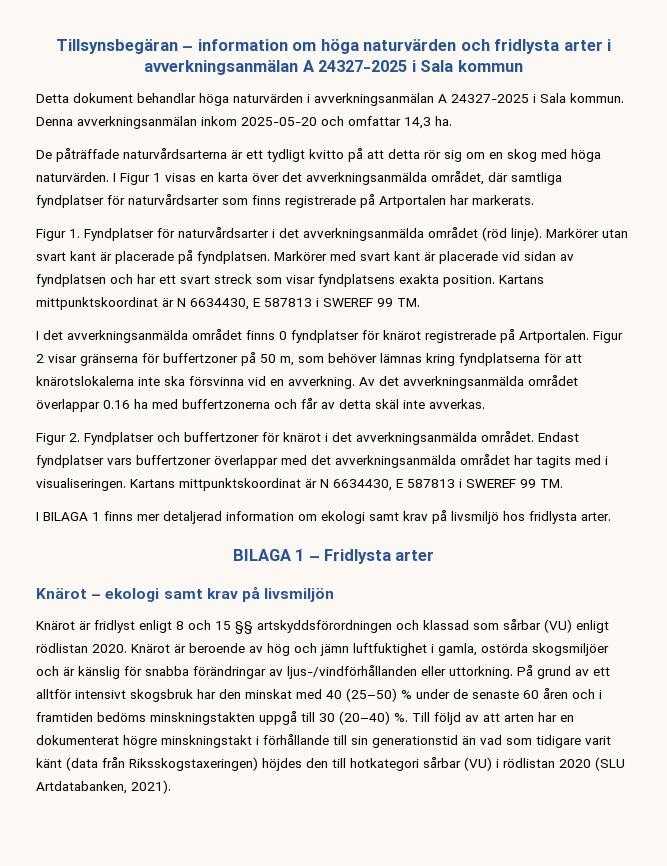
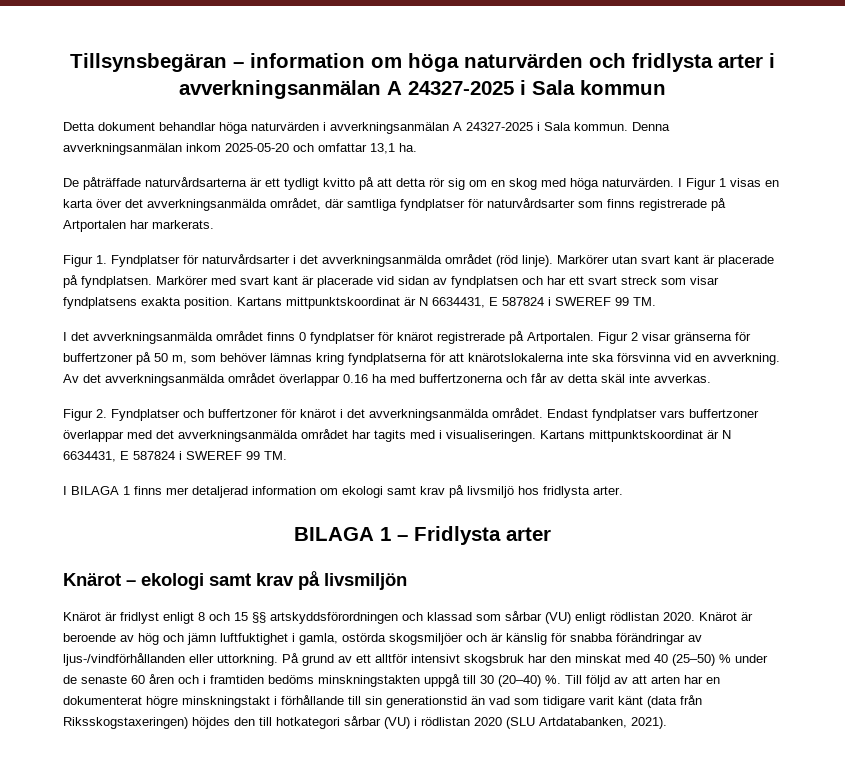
[404,117,431,129] 14,3 -> [370,143,395,154] 13,1
[190,298,312,310] 6634430, E 587813 -> [432,297,544,308] 6634431, E 587824
[333,479,455,491] 6634430, E 587813 -> [63,451,175,462] 6634431, E 587824

